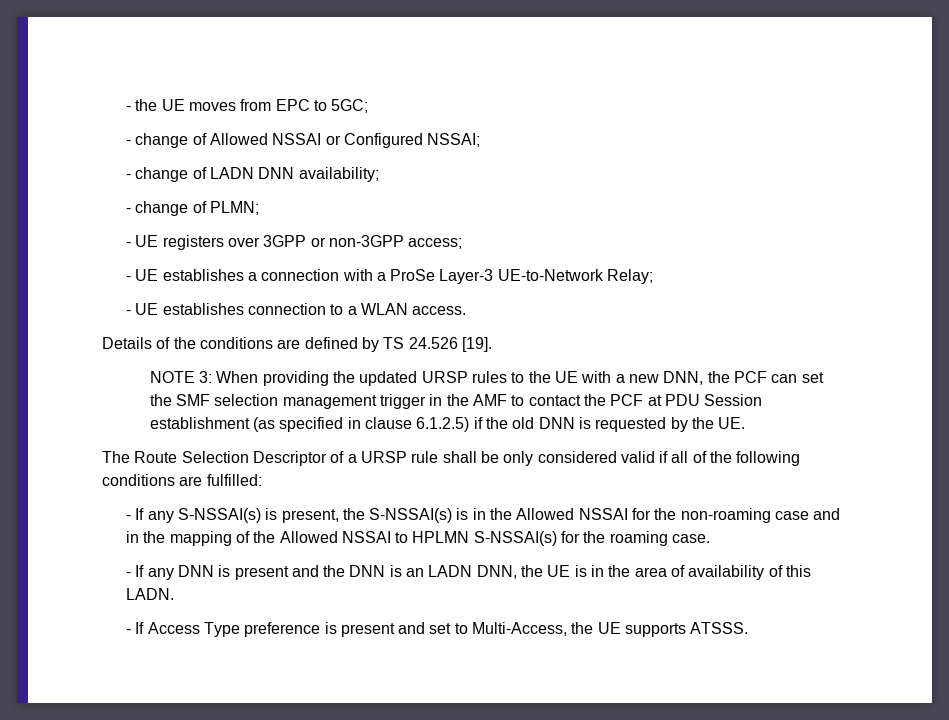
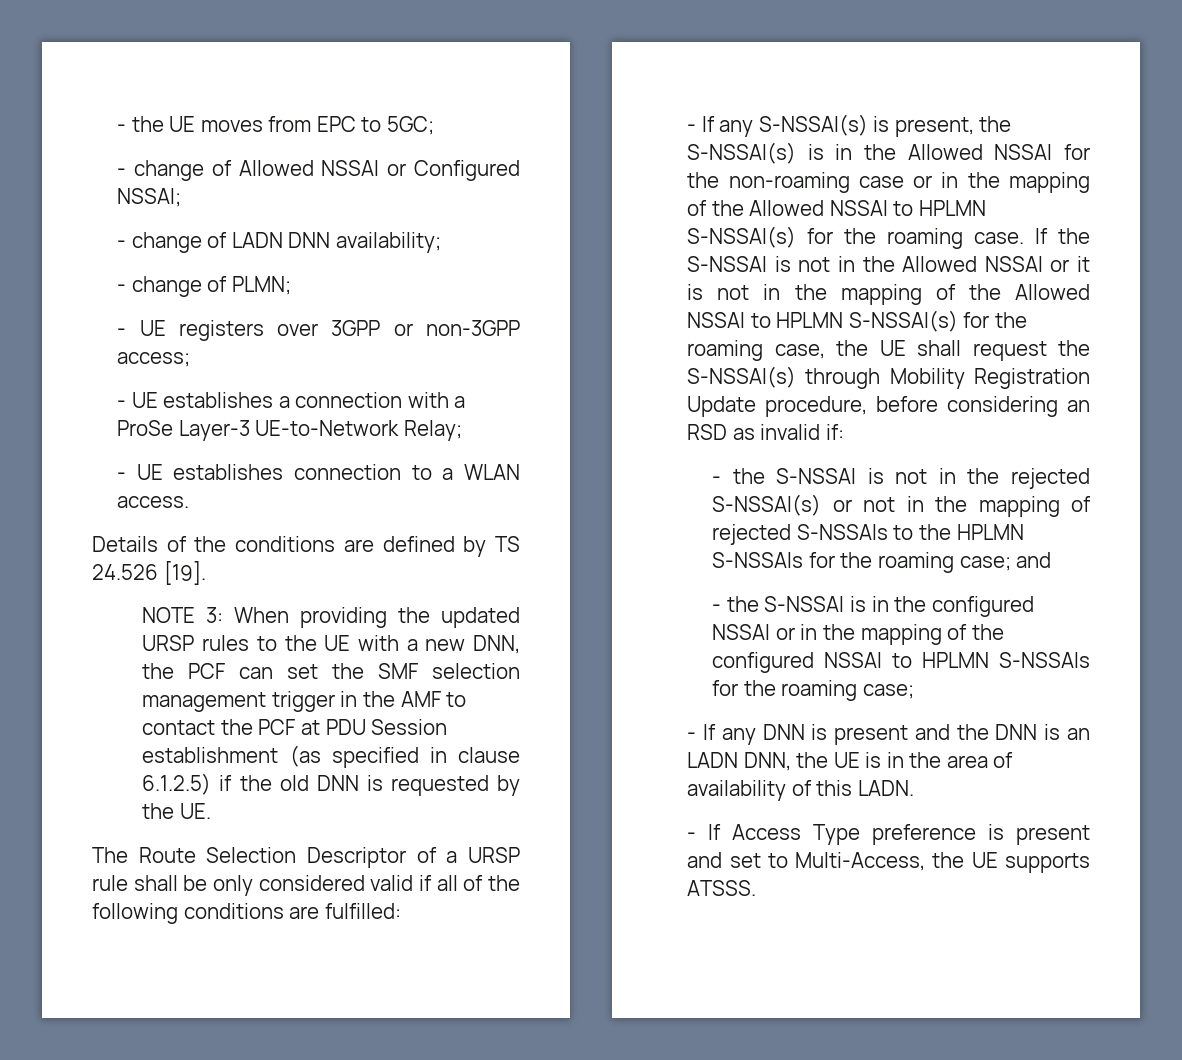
[813,508,841,520] and -> [913,175,933,188] or
(711, 538) none -> [1035,228,1090,244] [687,256,1090,272] [687,284,1090,305] [687,310,1027,332] [687,340,1090,361] [687,366,1090,389] [687,396,1090,417] [687,424,844,440] [712,468,1090,489] [712,494,1091,517] [712,524,1024,545] [712,552,1052,573] [712,596,1034,617] [712,624,1004,645] [712,652,1090,673] [712,680,914,701] If the S-NSSAI is not in the Allowed NSSAI or it is not in the mapping of the Allowed NSSAI to HPLMN S-NSSAI(s) for the roaming case, the UE shall request the S-NSSAI(s) through Mobility Registration Update procedure, before considering an RSD as invalid if: // - the S-NSSAI is not in the rejected S-NSSAI(s) or not in the mapping of rejected S-NSSAIs to the HPLMN S-NSSAIs for the roaming case; and // - the S-NSSAI is in the configured NSSAI or in the mapping of the configured NSSAI to HPLMN S-NSSAIs for the roaming case;

